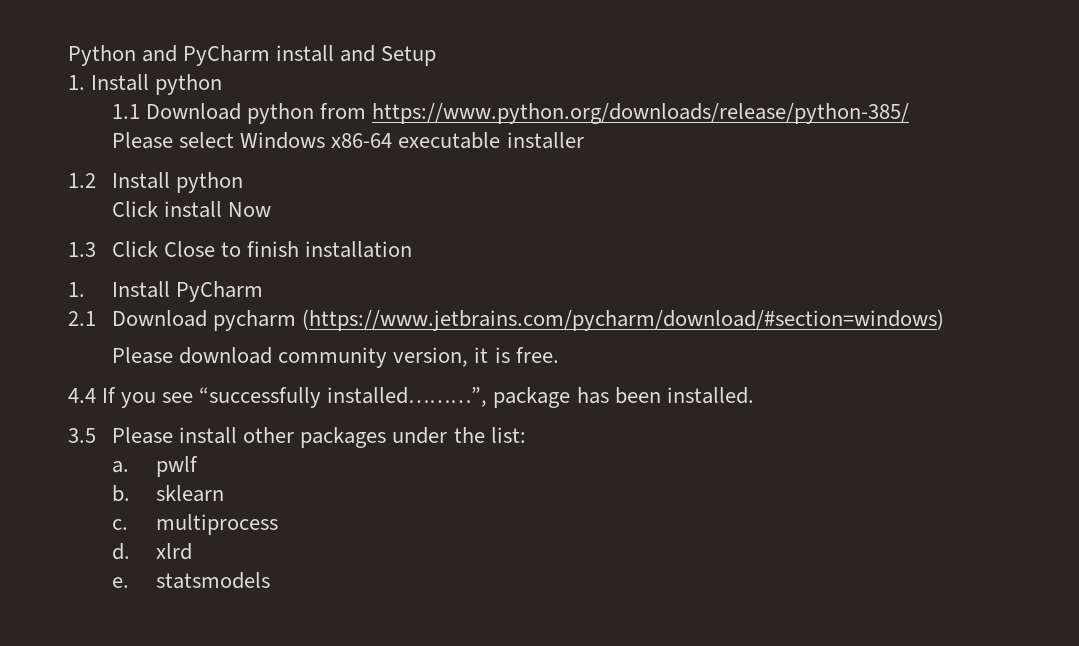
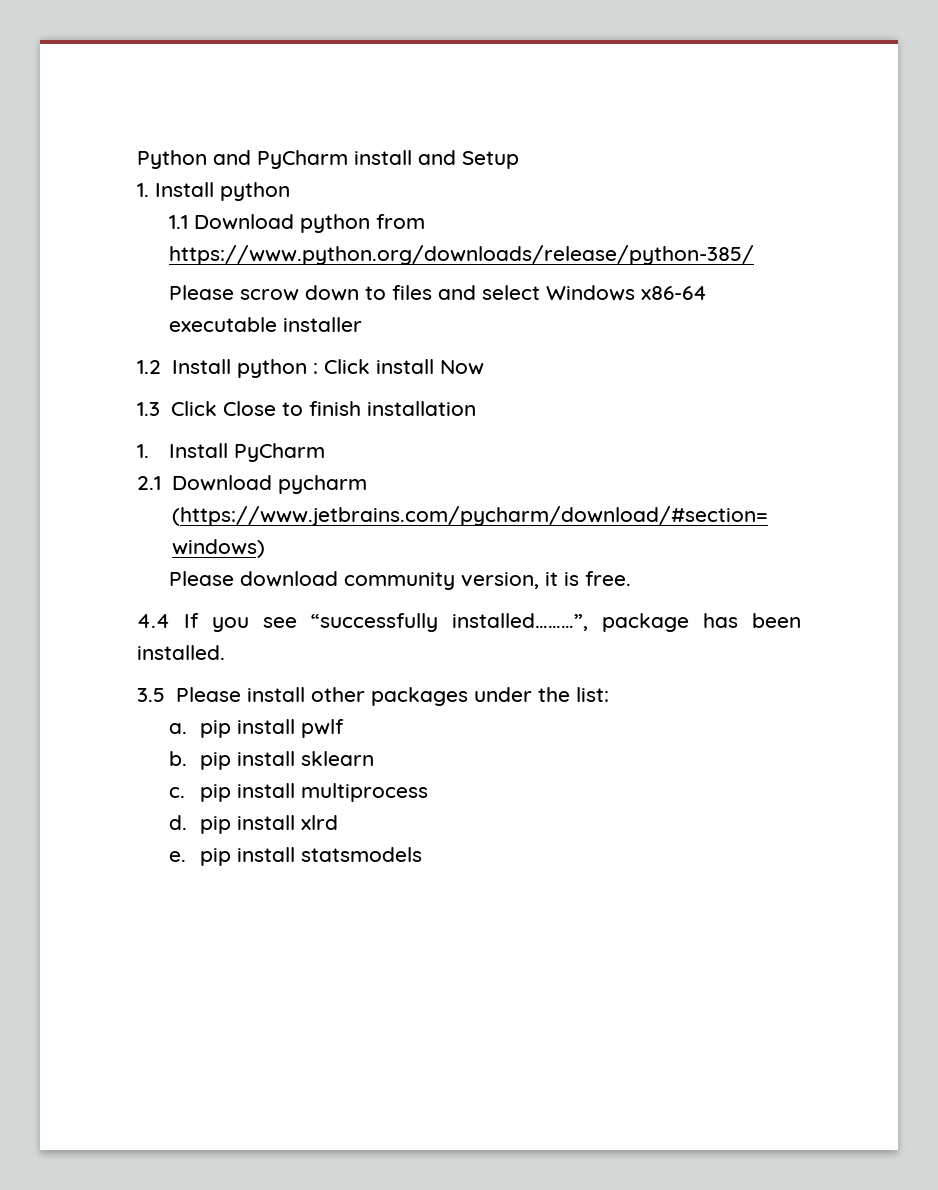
(174, 140) none -> [239,285,476,301] scrow down to files and
(244, 182) // -> [312,363,318,374] :
(130, 467) none -> [200,719,296,738] pip install
(131, 493) none -> [200,751,296,770] pip install
(129, 524) none -> [200,783,296,802] pip install
(131, 551) none -> [200,815,296,834] pip install
(130, 582) none -> [200,847,296,866] pip install

